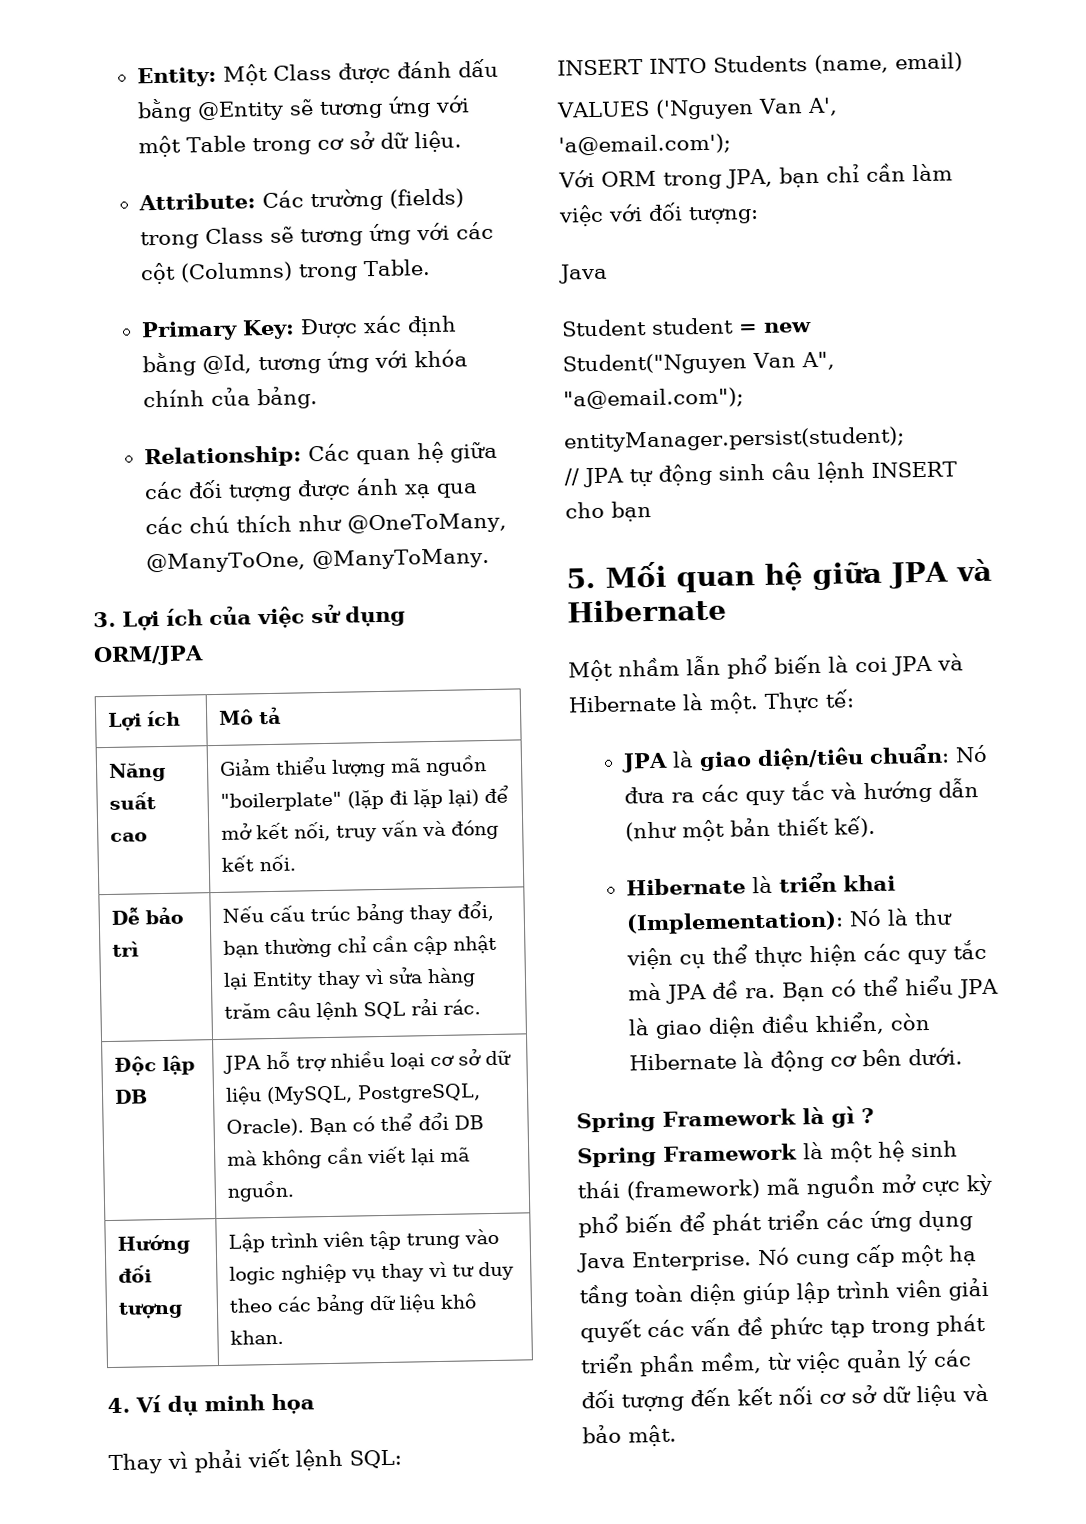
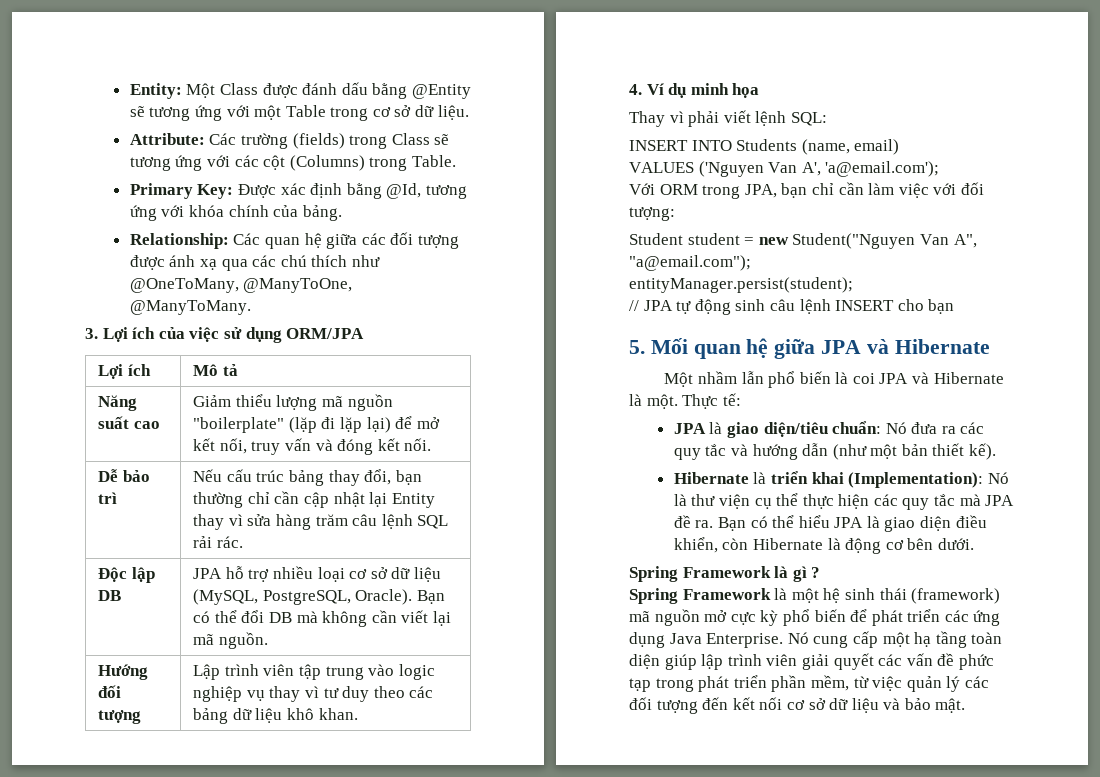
[558,263,608,284] // Java -> (675, 214) none

